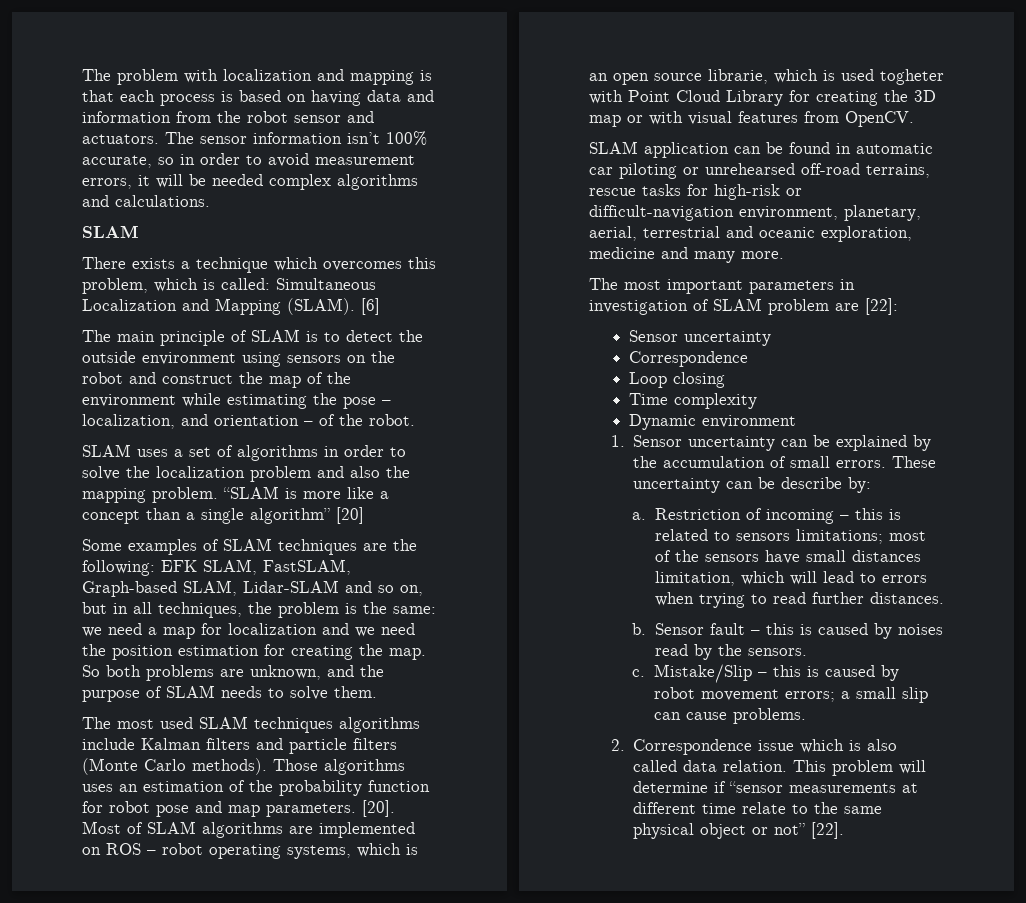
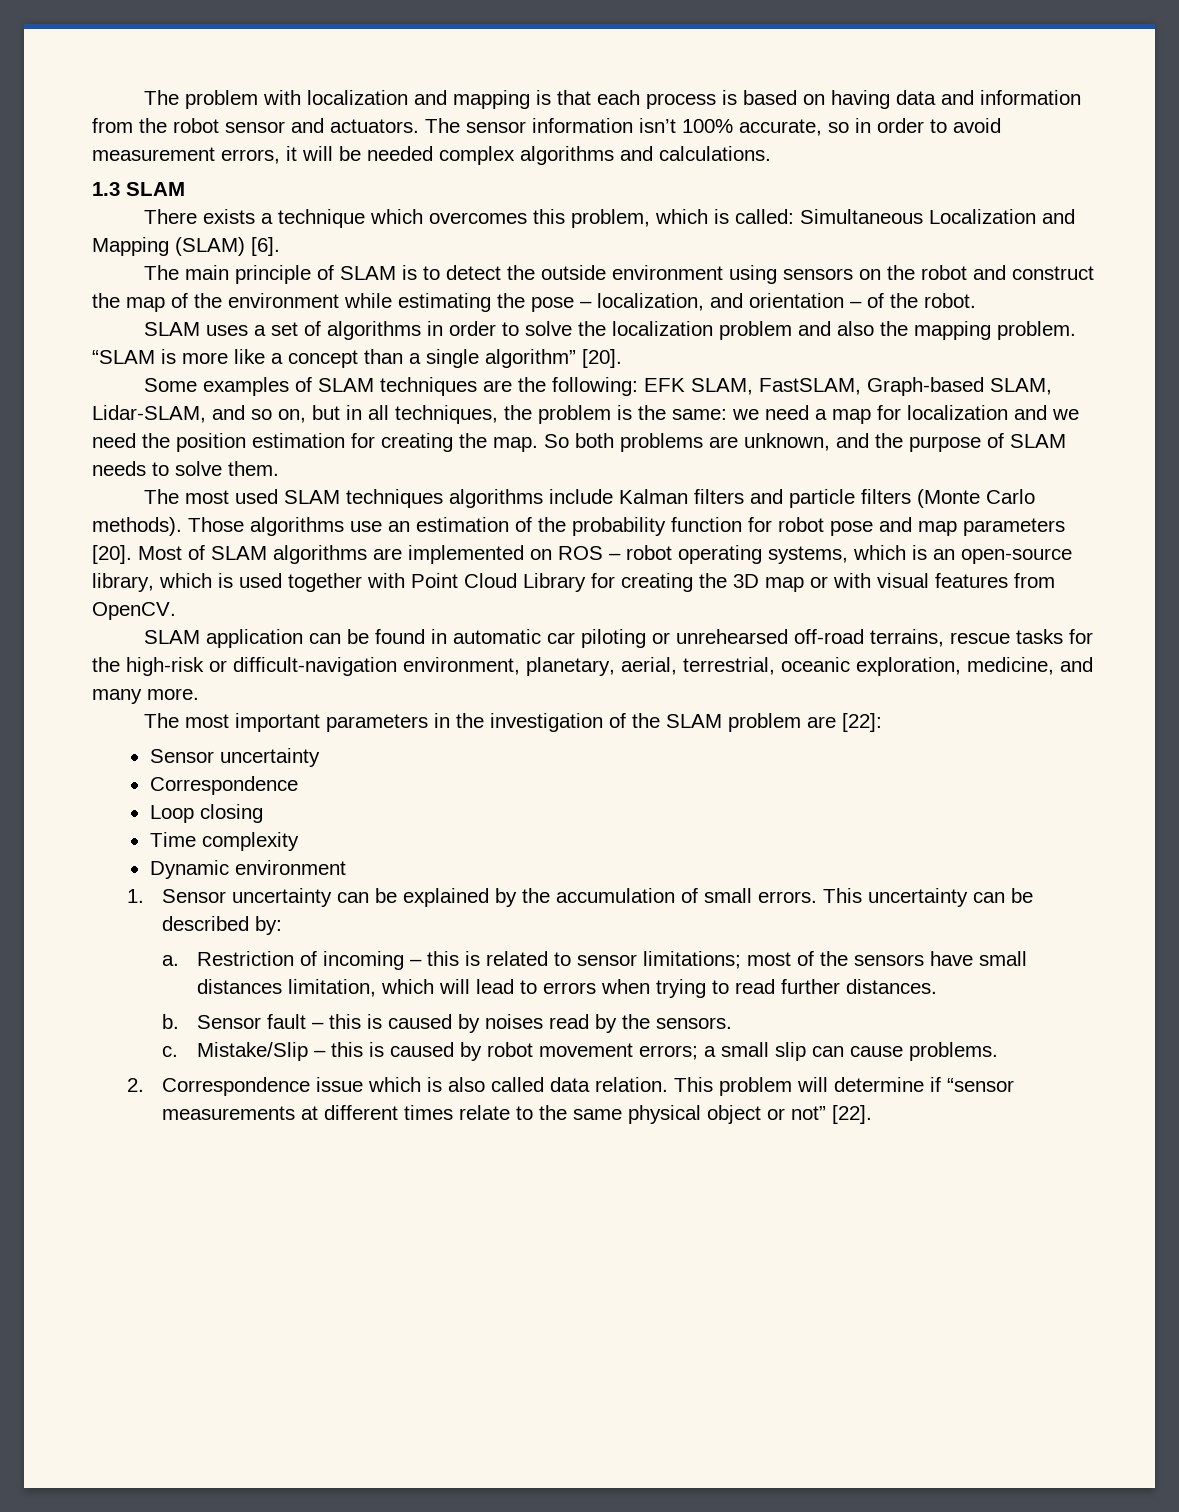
(210, 201) none -> [92,182,120,196] 1.3
[287,298,380,315] (SLAM). [6] -> [175,237,280,256] (SLAM) [6].
[336,507,364,524] [20] -> [582,349,622,368] [20].
[243,580,339,593] Lidar-SLAM -> [92,405,206,423] Lidar-SLAM,
[82,784,113,792] uses -> [350,521,382,532] use
[266,803,356,817] parameters. -> [963,518,1065,536] parameters
[613,69,768,85] open source librarie, -> [961,548,1072,564] [92,573,154,592] open-source library,
[880,69,944,85] togheter -> [288,573,362,592] together
(708, 190) none -> [92,657,120,672] the
[643,226,753,238] terrestrial and -> [683,657,775,675] terrestrial,
[589,247,655,259] medicine -> [967,657,1054,675] medicine,
(855, 284) none -> [455,713,484,728] the
(709, 305) none -> [631,713,660,728] the
[891,456,936,468] [632,477,842,493] These uncertainty can be describe -> [823,888,1034,907] [162,916,250,931] This uncertainty can be described
[735,533,790,541] sensors -> [577,954,638,966] sensor
[701,803,736,814] time -> [404,1105,454,1120] times

